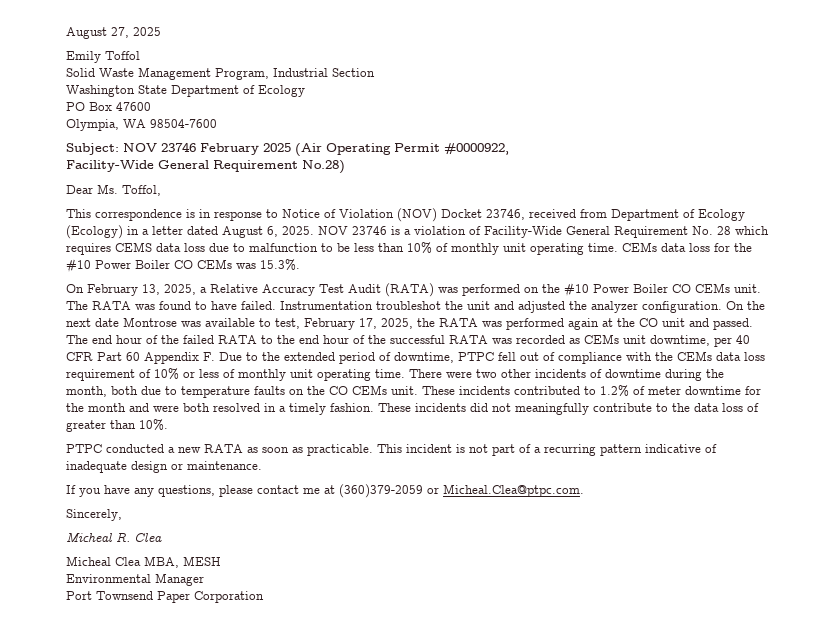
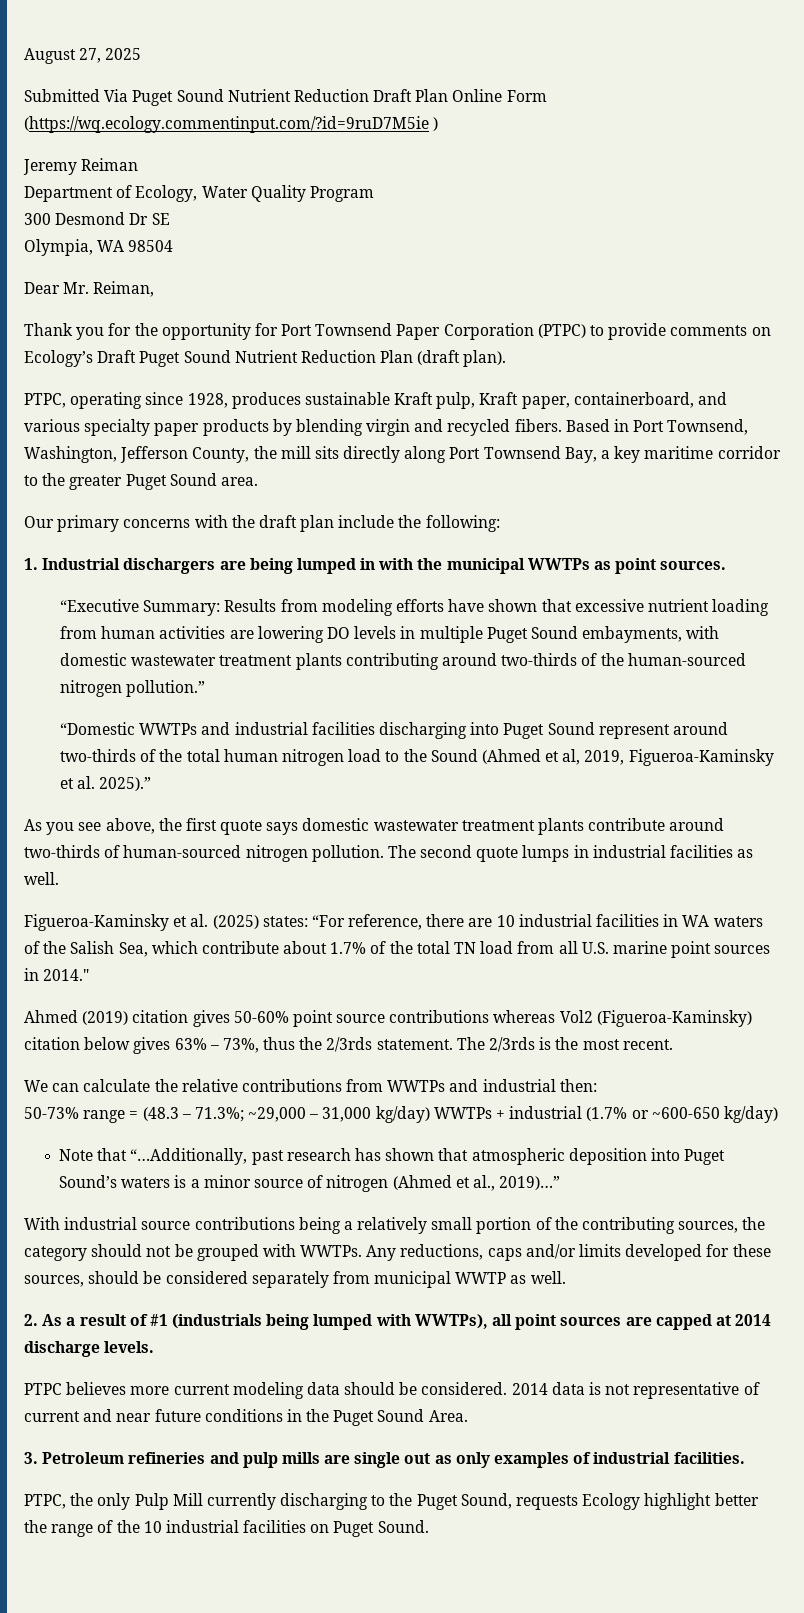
[66,51,140,63] [66,67,375,80] [66,85,305,97] [66,102,151,111] [66,119,217,131] [66,142,509,156] [66,160,345,174] [66,184,161,196] [66,208,745,222] [66,225,769,239] [66,242,752,255] [66,259,300,273] [66,283,761,297] [66,301,765,313] [66,317,753,330] [66,334,750,347] [66,351,765,364] [66,368,724,381] [66,385,761,398] [66,403,759,415] [66,419,168,432] [66,444,717,456] [66,461,262,473] [66,484,584,498] [66,509,122,521] [66,532,162,543] [66,556,221,568] [66,573,204,586] [66,591,264,603] Emily Toffol // Solid Waste Management Program, Industrial Section // Washington State Department of Ecology // PO Box 47600 // Olympia, WA 98504-7600 // Subject: NOV 23746 February 2025 (Air Operating Permit #0000922, // Facility-Wide General Requirement No.28) // Dear Ms. Toffol, // This correspondence is in response to Notice of Violation (NOV) Docket 23746, received from Department of Ecology (Ecology) in a letter dated August 6, 2025. NOV 23746 is a violation of Facility-Wide General Requirement No. 28 which requires CEMS data loss due to malfunction to be less than 10% of monthly unit operating time. CEMs data loss for the #10 Power Boiler CO CEMs was 15.3%. // On February 13, 2025, a Relative Accuracy Test Audit (RATA) was performed on the #10 Power Boiler CO CEMs unit. The RATA was found to have failed. Instrumentation troubleshot the unit and adjusted the analyzer configuration. On the next date Montrose was available to test, February 17, 2025, the RATA was performed again at the CO unit and passed. The end hour of the failed RATA to the end hour of the successful RATA was recorded as CEMs unit downtime, per 40 CFR Part 60 Appendix F. Due to the extended period of downtime, PTPC fell out of compliance with the CEMs data loss requirement of 10% or less of monthly unit operating time. There were two other incidents of downtime during the month, both due to temperature faults on the CO CEMs unit. These incidents contributed to 1.2% of meter downtime for the month and were both resolved in a timely fashion. These incidents did not meaningfully contribute to the data loss of greater than 10%. // PTPC conducted a new RATA as soon as practicable. This incident is not part of a recurring pattern indicative of inadequate design or maintenance. // If you have any questions, please contact me at (360)379-2059 or Micheal.Clea@ptpc.com. // Sincerely, // Micheal R. Clea // Micheal Clea MBA, MESH // Environmental Manager // Port Townsend Paper Corporation -> [24,89,547,106] [24,116,439,133] [23,158,139,175] [24,185,374,202] [24,212,170,225] [24,239,174,256] [24,281,155,297] [24,323,771,340] [24,350,507,367] [24,392,728,409] [24,419,749,436] [24,446,781,463] [24,473,258,490] [24,515,500,532] [24,558,727,574] [60,599,770,616] [60,626,720,643] [60,653,746,670] [60,680,206,697] [60,722,728,739] [60,749,774,766] [60,776,152,791] [24,818,725,835] [24,845,754,862] [24,872,59,885] [24,914,763,931] [24,941,771,958] [24,968,90,981] [24,1010,752,1027] [24,1037,673,1054] [24,1079,597,1092] [24,1106,778,1123] [59,1148,726,1165] [59,1175,561,1192] [24,1217,766,1234] [24,1244,771,1261] [24,1271,566,1288] [24,1314,772,1330] [24,1341,155,1357] [24,1382,760,1399] [24,1409,468,1426] [24,1452,745,1468] [24,1493,759,1510] [24,1520,429,1537] Submitted Via Puget Sound Nutrient Reduction Draft Plan Online Form (https://wq.ecology.commentinput.com/?id=9ruD7M5ie ) // Jeremy Reiman // Department of Ecology, Water Quality Program // 300 Desmond Dr SE // Olympia, WA 98504 // Dear Mr. Reiman, // Thank you for the opportunity for Port Townsend Paper Corporation (PTPC) to provide comments on Ecology’s Draft Puget Sound Nutrient Reduction Plan (draft plan). // PTPC, operating since 1928, produces sustainable Kraft pulp, Kraft paper, containerboard, and various specialty paper products by blending virgin and recycled fibers. Based in Port Townsend, Washington, Jefferson County, the mill sits directly along Port Townsend Bay, a key maritime corridor to the greater Puget Sound area. // Our primary concerns with the draft plan include the following: // 1. Industrial dischargers are being lumped in with the municipal WWTPs as point sources. // “Executive Summary: Results from modeling efforts have shown that excessive nutrient loading from human activities are lowering DO levels in multiple Puget Sound embayments, with domestic wastewater treatment plants contributing around two-thirds of the human-sourced nitrogen pollution.” // “Domestic WWTPs and industrial facilities discharging into Puget Sound represent around two-thirds of the total human nitrogen load to the Sound (Ahmed et al, 2019, Figueroa-Kaminsky et al. 2025).” // As you see above, the first quote says domestic wastewater treatment plants contribute around two-thirds of human-sourced nitrogen pollution. The second quote lumps in industrial facilities as well. // Figueroa-Kaminsky et al. (2025) states: “For reference, there are 10 industrial facilities in WA waters of the Salish Sea, which contribute about 1.7% of the total TN load from all U.S. marine point sources in 2014." // Ahmed (2019) citation gives 50-60% point source contributions whereas Vol2 (Figueroa-Kaminsky) citation below gives 63% – 73%, thus the 2/3rds statement. The 2/3rds is the most recent. // We can calculate the relative contributions from WWTPs and industrial then: // 50-73% range = (48.3 – 71.3%; ~29,000 – 31,000 kg/day) WWTPs + industrial (1.7% or ~600-650 kg/day) // Note that “…Additionally, past research has shown that atmospheric deposition into Puget Sound’s waters is a minor source of nitrogen (Ahmed et al., 2019)…” // With industrial source contributions being a relatively small portion of the contributing sources, the category should not be grouped with WWTPs. Any reductions, caps and/or limits developed for these sources, should be considered separately from municipal WWTP as well. // 2. As a result of #1 (industrials being lumped with WWTPs), all point sources are capped at 2014 discharge levels. // PTPC believes more current modeling data should be considered. 2014 data is not representative of current and near future conditions in the Puget Sound Area. // 3. Petroleum refineries and pulp mills are single out as only examples of industrial facilities. // PTPC, the only Pulp Mill currently discharging to the Puget Sound, requests Ecology highlight better the range of the 10 industrial facilities on Puget Sound.

